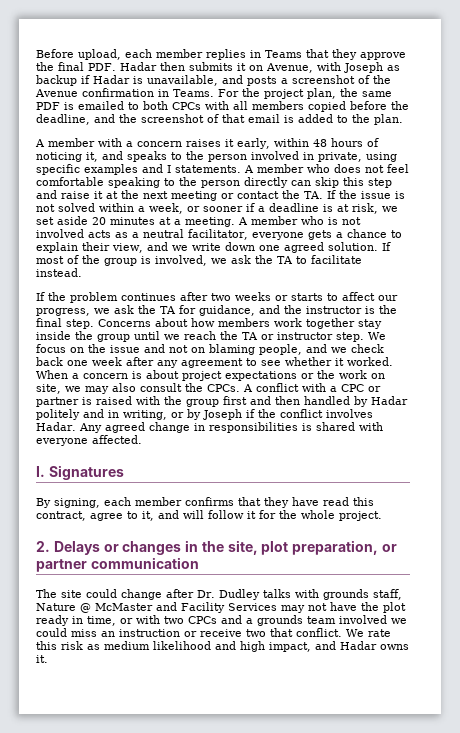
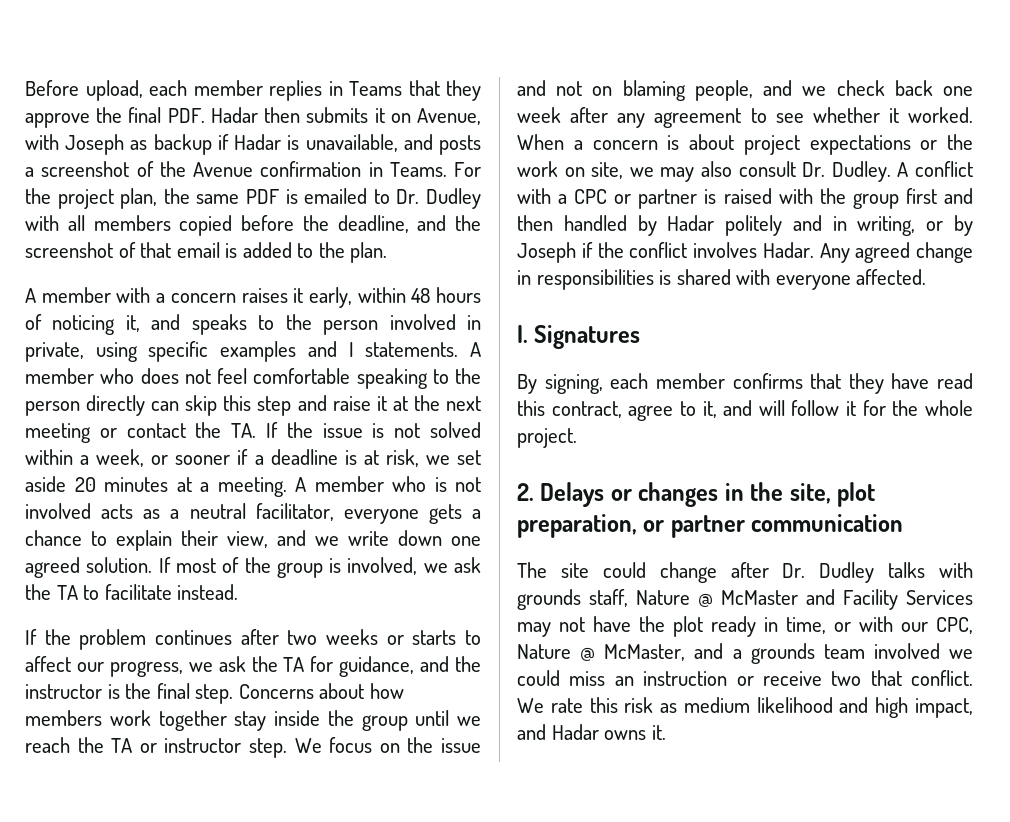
[143,101,201,110] both CPCs -> [396,188,481,209] Dr. Dudley
[185,383,240,392] the CPCs. -> [802,161,891,182] Dr. Dudley.
[164,616,217,624] two CPCs -> [901,617,973,634] [517,644,686,661] our CPC, Nature @ McMaster,

